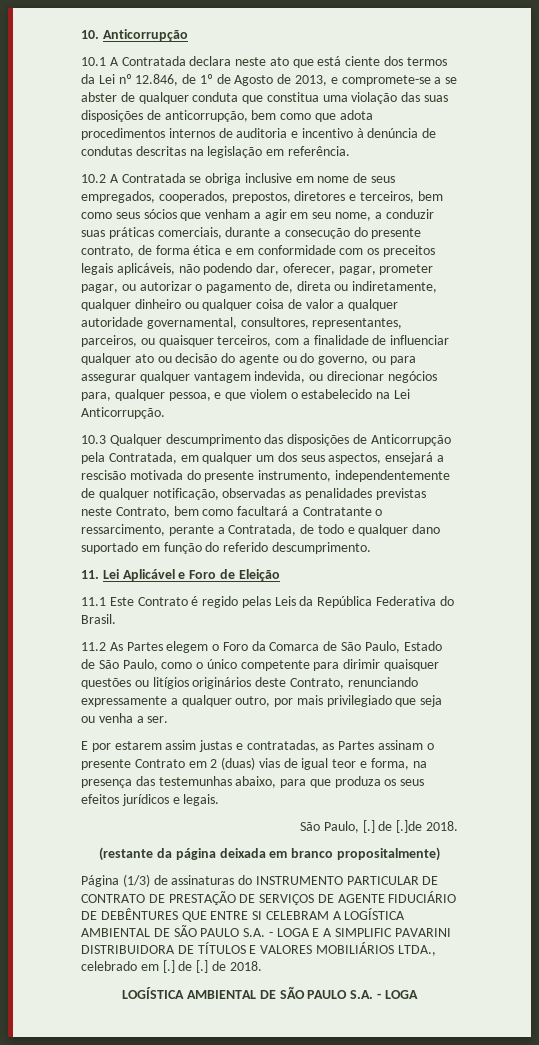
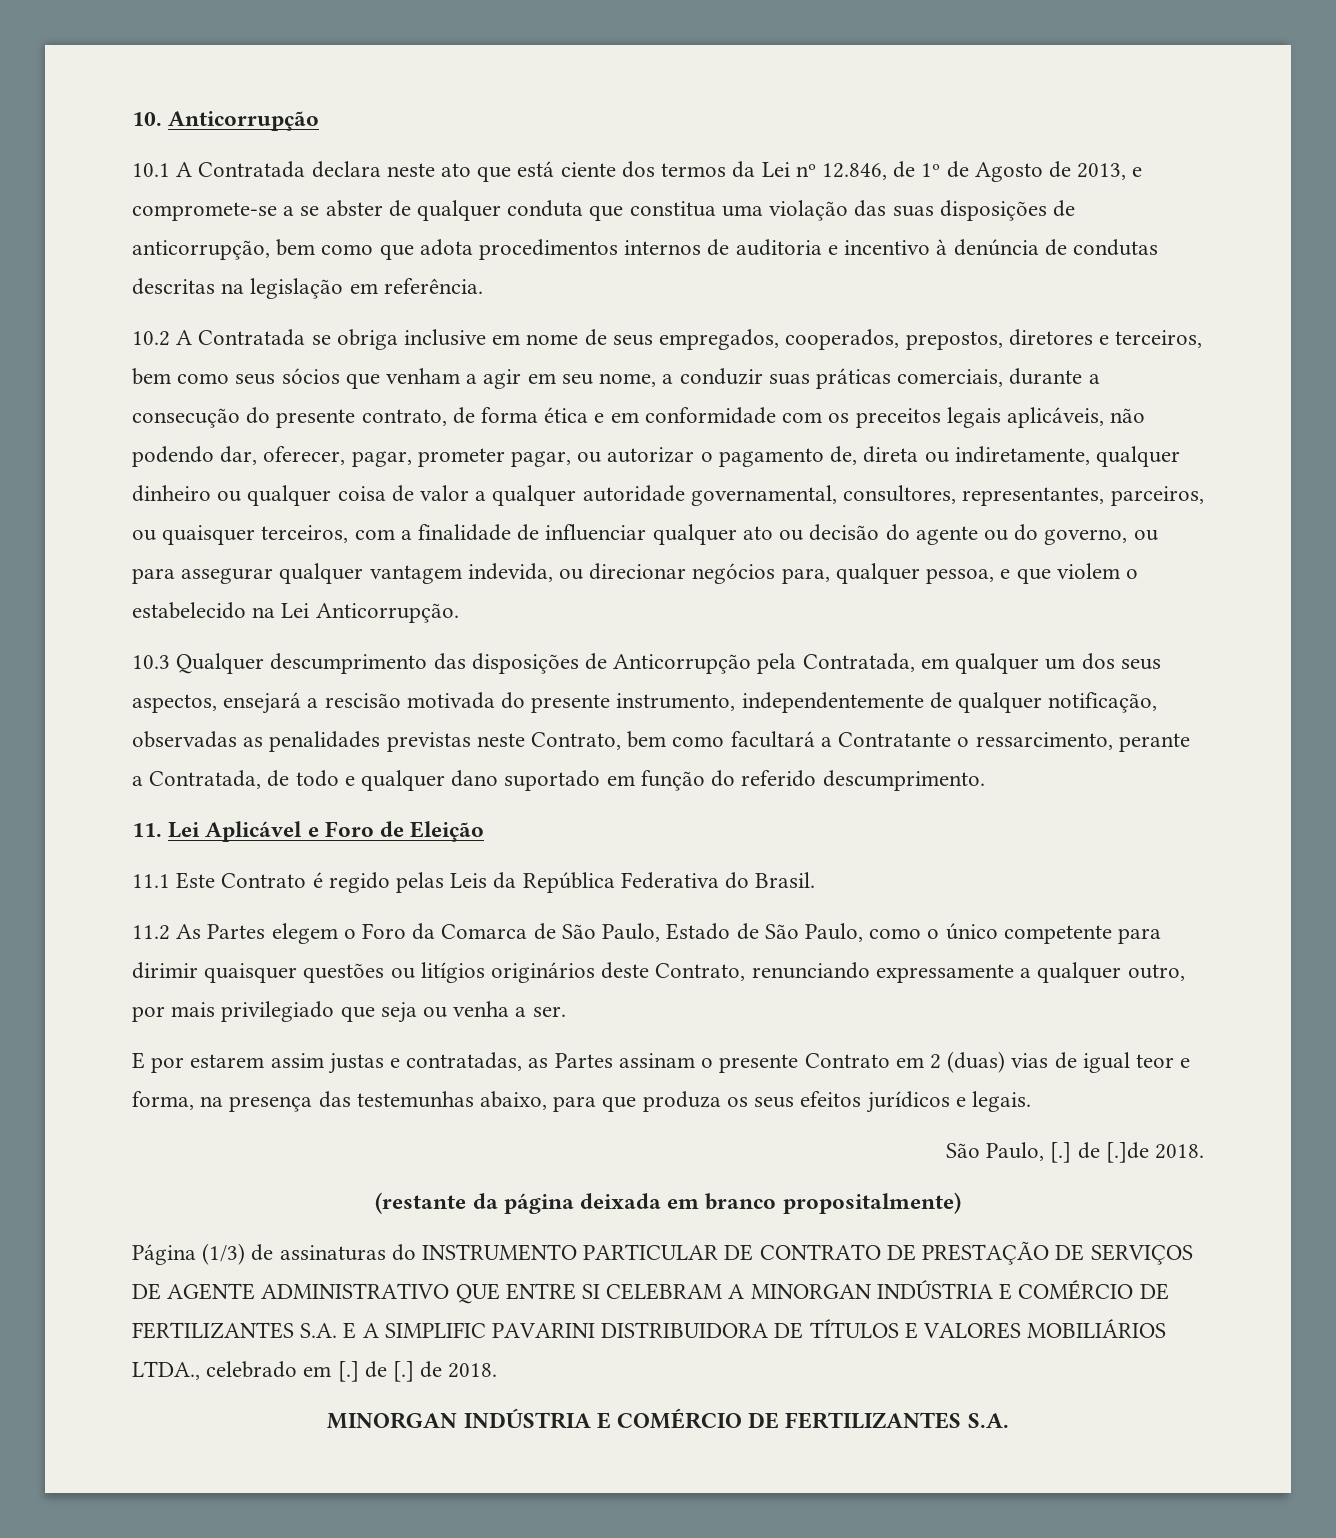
[388,891,457,903] [81,908,178,920] FIDUCIÁRIO DE DEBÊNTURES -> [261,1283,450,1299] ADMINISTRATIVO
[344,908,406,920] [81,925,310,937] LOGÍSTICA AMBIENTAL DE SÃO PAULO S.A. - LOGA -> [750,1280,1169,1300] [132,1322,338,1339] MINORGAN INDÚSTRIA E COMÉRCIO DE FERTILIZANTES S.A.
[122,986,418,999] LOGÍSTICA AMBIENTAL DE SÃO PAULO S.A. - LOGA -> [327,1408,1009,1429] MINORGAN INDÚSTRIA E COMÉRCIO DE FERTILIZANTES S.A.

